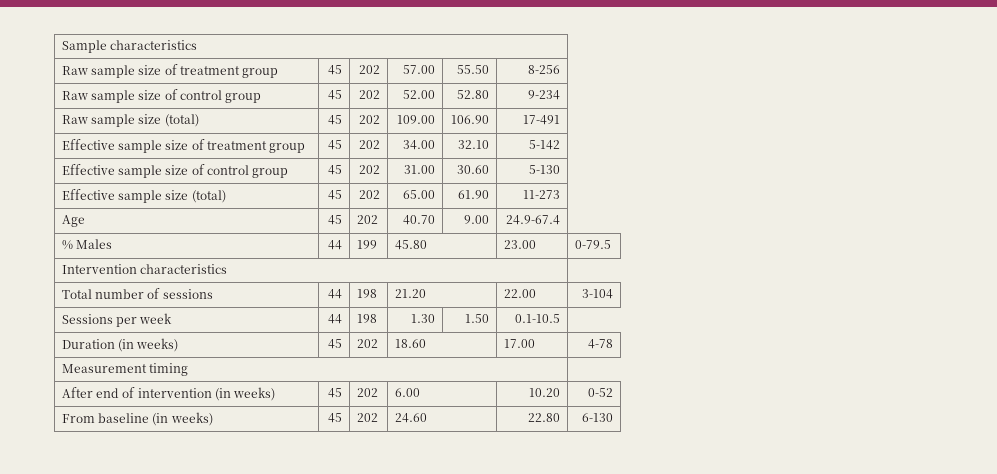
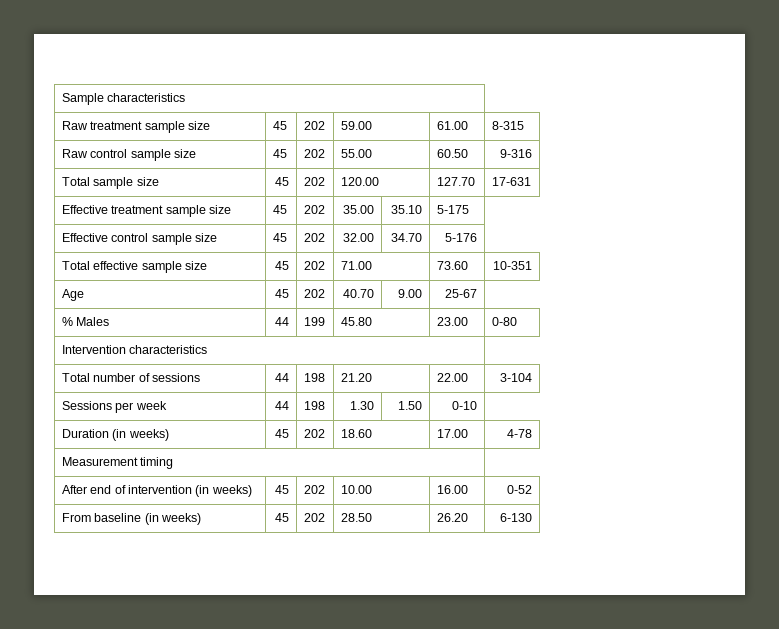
[91,64,279,78] [328,65,343,75] [359,65,381,74] [403,65,436,74] [457,65,490,74] [528,65,561,74] [61,89,262,103] [328,90,343,100] [359,90,381,99] [403,90,436,99] [457,90,490,99] [528,90,561,100] [61,114,199,127] [328,115,343,125] [359,115,381,124] [397,115,436,124] [451,115,490,124] [523,115,561,125] [61,139,306,153] [328,140,343,150] [359,140,381,149] [403,140,436,150] [458,140,490,149] [529,140,561,150] [61,164,289,178] [328,165,343,175] [359,165,381,174] [404,165,436,174] [457,165,490,174] [529,165,561,174] [61,189,226,203] [328,190,343,200] [359,190,381,199] [403,190,436,199] [458,190,490,199] [523,190,561,199] sample size of treatment group | 45 | 202 | 57.00 | 55.50 | 8-256 // Raw sample size of control group | 45 | 202 | 52.00 | 52.80 | 9-234 // Raw sample size (total) | 45 | 202 | 109.00 | 106.90 | 17-491 // Effective sample size of treatment group | 45 | 202 | 34.00 | 32.10 | 5-142 // Effective sample size of control group | 45 | 202 | 31.00 | 30.60 | 5-130 // Effective sample size (total) | 45 | 202 | 65.00 | 61.90 | 11-273 -> [90,121,210,133] [272,121,287,130] [303,121,325,130] [340,121,372,130] [436,121,468,130] [491,121,524,130] [61,149,196,161] [272,149,287,158] [303,149,325,158] [340,149,372,158] [436,149,468,158] [500,149,533,158] [61,177,159,189] [275,177,290,186] [303,177,325,186] [340,177,379,186] [436,177,475,186] [491,177,531,186] [61,205,231,217] [272,205,287,214] [303,205,325,214] [343,205,375,214] [391,205,423,214] [436,205,469,214] [61,233,217,245] [272,233,287,242] [303,233,325,242] [343,233,375,242] [391,233,423,242] [445,233,478,242] [61,261,207,273] [275,261,290,270] [303,261,325,270] [340,261,372,270] [436,261,468,270] [493,261,533,270] treatment sample size | 45 | 202 | 59.00 | 61.00 | 8-315 // Raw control sample size | 45 | 202 | 55.00 | 60.50 | 9-316 // Total sample size | 45 | 202 | 120.00 | 127.70 | 17-631 // Effective treatment sample size | 45 | 202 | 35.00 | 35.10 | 5-175 // Effective control sample size | 45 | 202 | 32.00 | 34.70 | 5-176 // Total effective sample size | 45 | 202 | 71.00 | 73.60 | 10-351
[506,215,561,225] 24.9-67.4 -> [445,289,478,298] 25-67
[574,240,611,249] 0-79.5 -> [491,317,517,326] 0-80
[515,314,561,323] 0.1-10.5 -> [452,401,478,410] 0-10
[394,388,420,397] [529,388,561,397] 6.00 | 10.20 -> [340,485,372,494] [436,485,468,494] 10.00 | 16.00
[394,413,427,423] [528,413,561,422] 24.60 | 22.80 -> [340,513,372,522] [436,513,468,522] 28.50 | 26.20

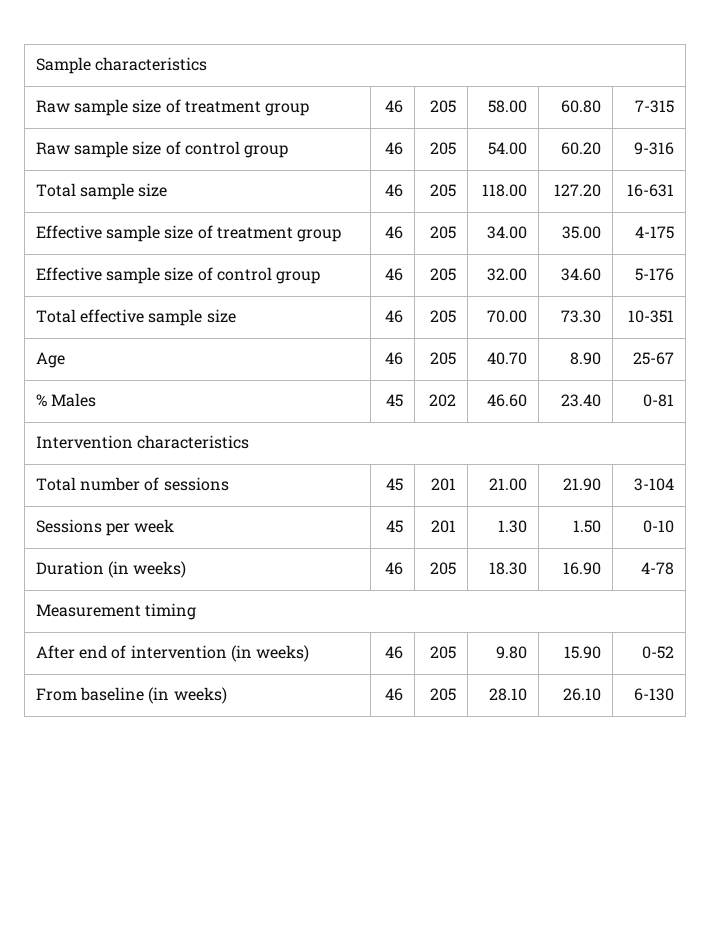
[90,121,210,133] [272,121,287,130] [303,121,325,130] [340,121,372,130] [436,121,468,130] [491,121,524,130] [61,149,196,161] [272,149,287,158] [303,149,325,158] [340,149,372,158] [436,149,468,158] treatment sample size | 45 | 202 | 59.00 | 61.00 | 8-315 // Raw control sample size | 45 | 202 | 55.00 | 60.50 -> [74,99,310,116] [385,100,404,113] [430,100,457,113] [488,100,528,113] [561,100,602,113] [635,100,675,113] [35,141,289,158] [385,142,404,155] [430,142,457,155] [488,142,528,155] [561,142,602,155] sample size of treatment group | 46 | 205 | 58.00 | 60.80 | 7-315 // Raw sample size of control group | 46 | 205 | 54.00 | 60.20
[275,177,290,186] [303,177,325,186] [340,177,379,186] [436,177,475,186] [491,177,531,186] [61,205,231,217] [272,205,287,214] [303,205,325,214] 45 | 202 | 120.00 | 127.70 | 17-631 // Effective treatment sample size | 45 | 202 -> [385,184,404,197] [430,184,457,197] [482,184,528,197] [554,184,602,197] [627,184,675,197] [35,225,342,242] [385,226,404,239] [430,226,457,239] [487,226,528,239] 46 | 205 | 118.00 | 127.20 | 16-631 // Effective sample size of treatment group | 46 | 205 | 34.00
[391,205,423,214] [436,205,469,214] [61,233,217,245] [272,233,287,242] [303,233,325,242] 35.10 | 5-175 // Effective control sample size | 45 | 202 -> [635,226,675,239] [35,267,321,284] [385,268,404,281] [430,268,457,281] 4-175 // Effective sample size of control group | 46 | 205
[391,233,423,242] 34.70 -> [561,268,602,281] 34.60
[275,261,290,270] [303,261,325,270] [340,261,372,270] [436,261,468,270] 45 | 202 | 71.00 | 73.60 -> [385,310,404,323] [430,310,457,323] [487,310,528,323] [561,310,602,323] 46 | 205 | 70.00 | 73.30
[275,289,290,298] [303,289,325,298] 45 | 202 -> [385,352,404,365] [430,352,457,365] 46 | 205
[398,289,423,298] 9.00 -> [570,352,602,365] 8.90
[275,317,290,326] [303,317,325,326] [340,317,372,326] [436,317,468,326] [491,317,517,326] 44 | 199 | 45.80 | 23.00 | 0-80 -> [386,394,404,407] [429,394,457,407] [487,394,528,407] [561,394,602,407] [643,394,675,407] 45 | 202 | 46.60 | 23.40 | 0-81
[275,373,290,382] [303,373,325,382] [340,373,372,382] [436,373,468,382] 44 | 198 | 21.20 | 22.00 -> [386,478,404,491] [431,478,457,491] [489,478,528,491] [563,478,602,491] 45 | 201 | 21.00 | 21.90
[275,401,290,410] [303,401,325,410] 44 | 198 -> [386,520,404,533] [431,520,457,533] 45 | 201
[275,429,290,438] [303,429,325,438] [340,429,372,438] [436,429,468,438] 45 | 202 | 18.60 | 17.00 -> [385,562,404,575] [430,562,457,575] [489,562,528,575] [563,562,602,575] 46 | 205 | 18.30 | 16.90
[275,485,290,494] [303,485,325,494] [340,485,372,494] [436,485,468,494] 45 | 202 | 10.00 | 16.00 -> [385,646,404,659] [430,646,457,659] [496,646,528,659] [564,646,602,659] 46 | 205 | 9.80 | 15.90
[275,513,290,522] [303,513,325,522] [340,513,372,522] [436,513,468,522] 45 | 202 | 28.50 | 26.20 -> [385,688,404,701] [430,688,457,701] [489,688,528,701] [563,688,602,701] 46 | 205 | 28.10 | 26.10

